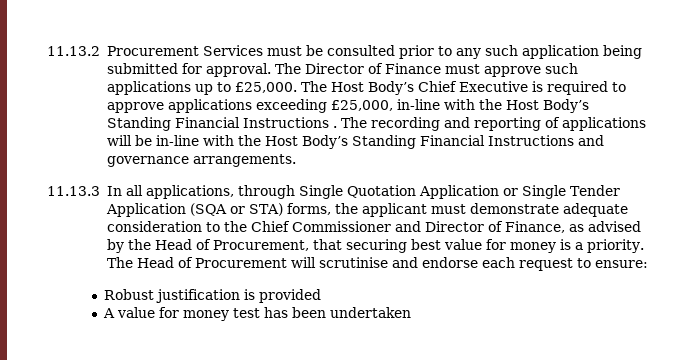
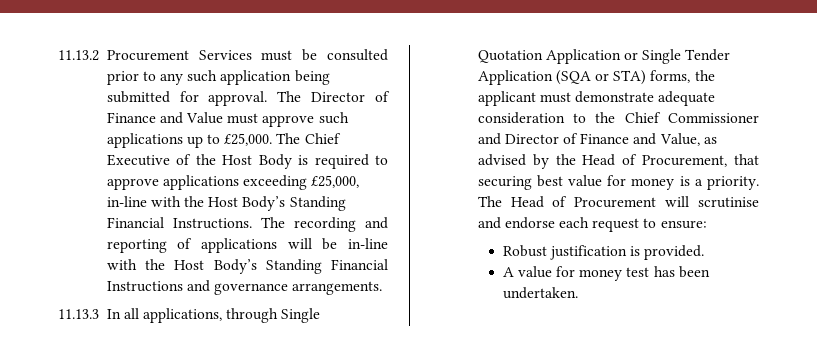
(441, 68) none -> [159,112,224,124] and Value
[330,81,528,95] Host Body’s Chief Executive -> [304,133,341,144] [106,154,292,169] Chief Executive of the Host Body
[242,117,337,128] Instructions . -> [172,218,252,229] Instructions.
[504,221,565,233] Finance, -> [580,133,700,146] Finance and Value,
[258,289,321,303] provided -> [644,245,705,260] provided.
[329,307,411,318] undertaken -> [502,287,578,299] undertaken.

